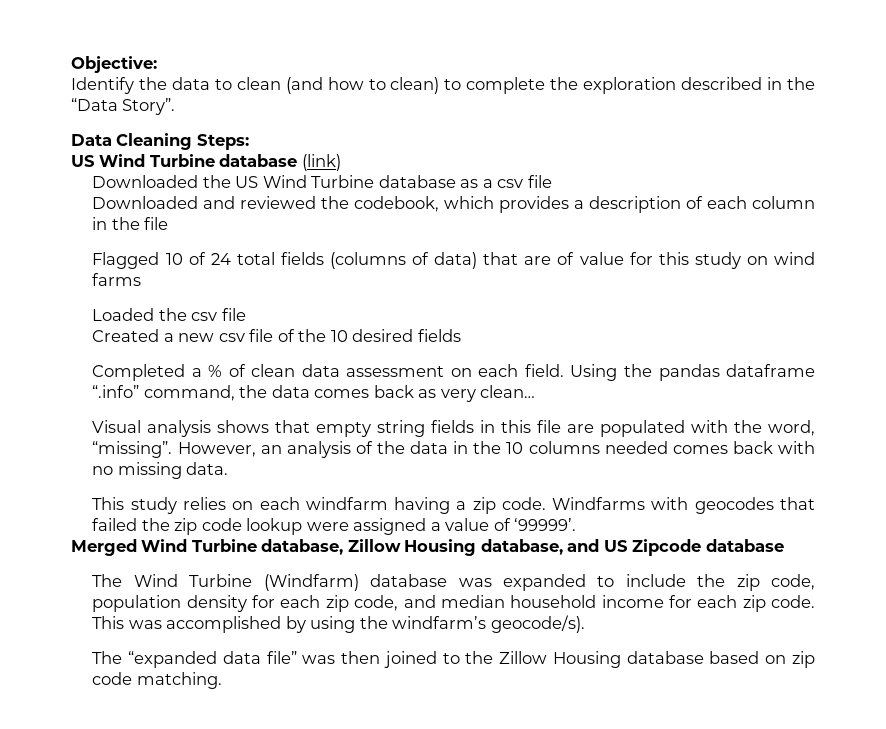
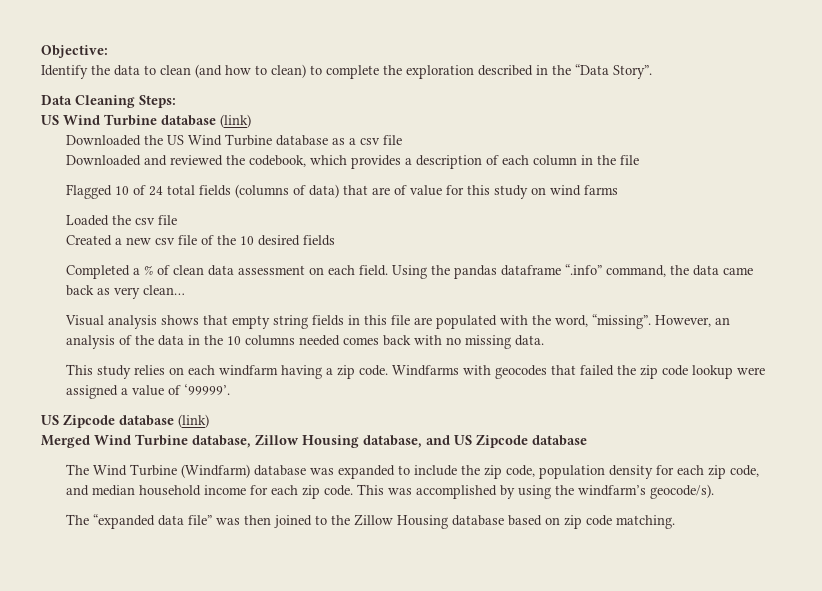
[314,389,370,398] comes -> [722,267,753,275] came
(576, 524) none -> [41,414,209,428] // US Zipcode database (link)

